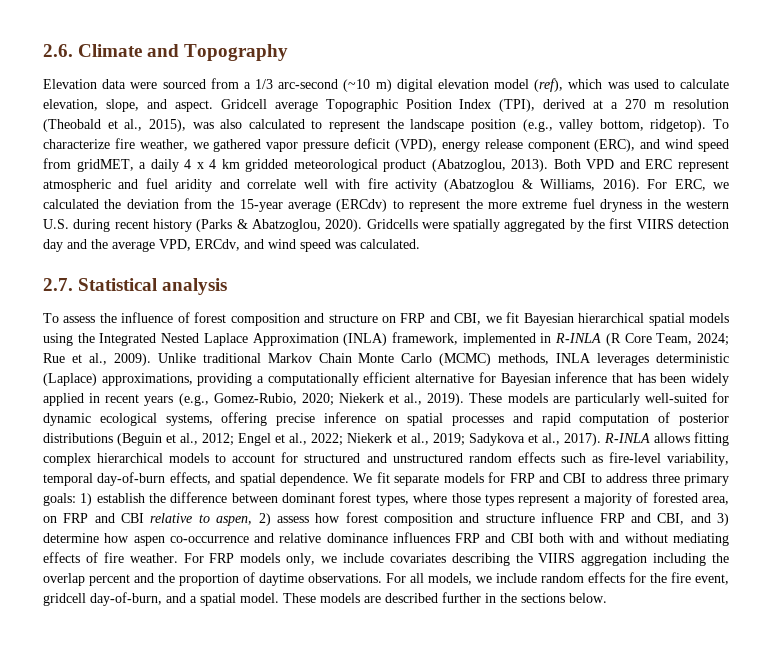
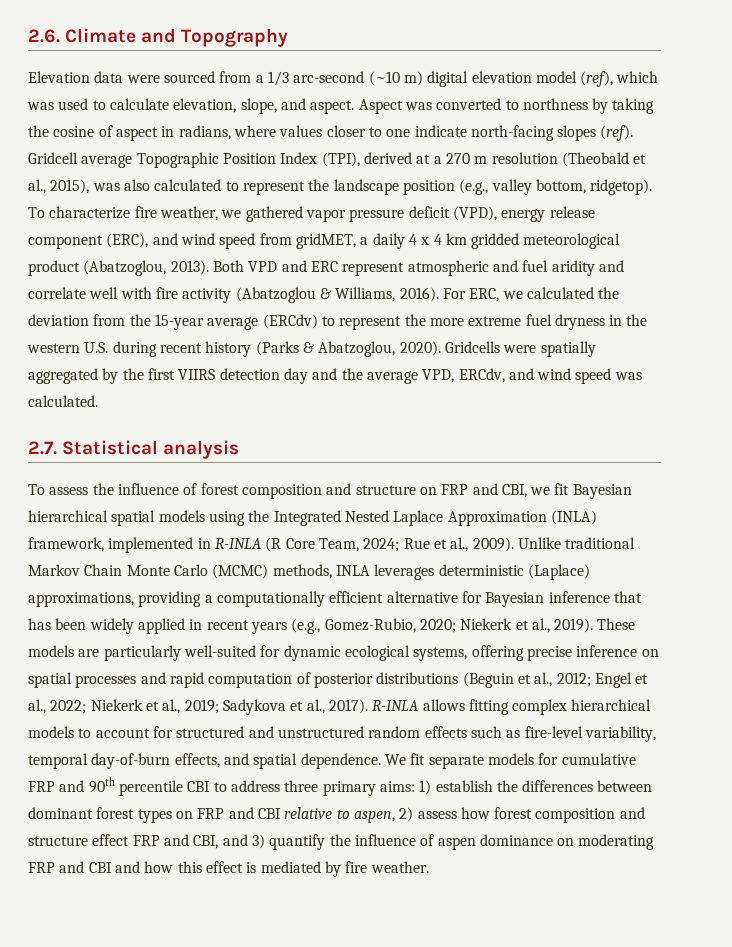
(213, 106) none -> [358,98,655,114] [28,125,634,141] Aspect was converted to northness by taking the cosine of aspect in radians, where values closer to one indicate north-facing slopes (ref).
[509,473,559,483] FRP and -> [561,753,636,765] [28,777,183,796] cumulative FRP and 90th percentile
[43,493,76,506] goals: -> [379,781,415,792] aims:
[170,492,228,503] difference -> [522,780,594,792] differences
[375,492,730,506] types, where those types represent a majority of forested area, -> [137,809,172,823] types
[541,512,594,523] influence -> [92,834,130,846] effect
[43,532,729,546] [43,552,729,566] [43,572,729,586] [43,592,607,606] determine how aspen co-occurrence and relative dominance influences FRP and CBI both with and without mediating effects of fire weather. For FRP models only, we include covariates describing the VIIRS aggregation including the overlap percent and the proportion of daytime observations. For all models, we include random effects for the fire event, gridcell day-of-burn, and a spatial model. These models are described further in the sections below. -> [269,834,655,850] [28,861,429,877] quantify the influence of aspen dominance on moderating FRP and CBI and how this effect is mediated by fire weather.

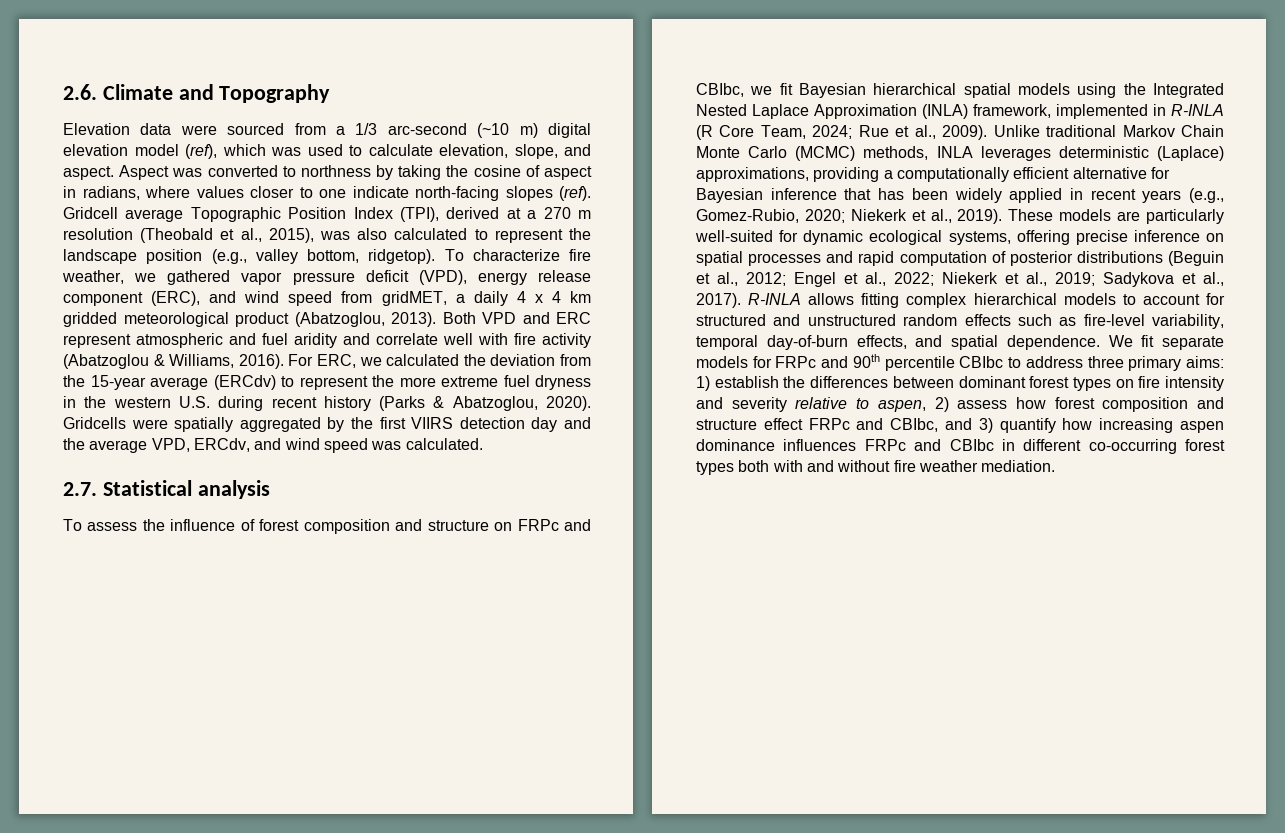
[441,483,527,498] FRP and CBI, -> [517,519,591,531] [696,83,744,97] FRPc and CBIbc,
[561,753,636,765] [28,781,55,792] cumulative FRP -> [775,356,817,368] FRPc
[187,781,211,792] CBI -> [959,356,1004,368] CBIbc
[197,807,281,819] FRP and CBI -> [1138,376,1224,391] [696,397,787,412] fire intensity and severity
[132,834,655,850] [28,861,429,877] FRP and CBI, and 3) quantify the influence of aspen dominance on moderating FRP and CBI and how this effect is mediated by fire weather. -> [808,418,1224,433] [696,439,1225,454] [696,460,1056,475] FRPc and CBIbc, and 3) quantify how increasing aspen dominance influences FRPc and CBIbc in different co-occurring forest types both with and without fire weather mediation.

